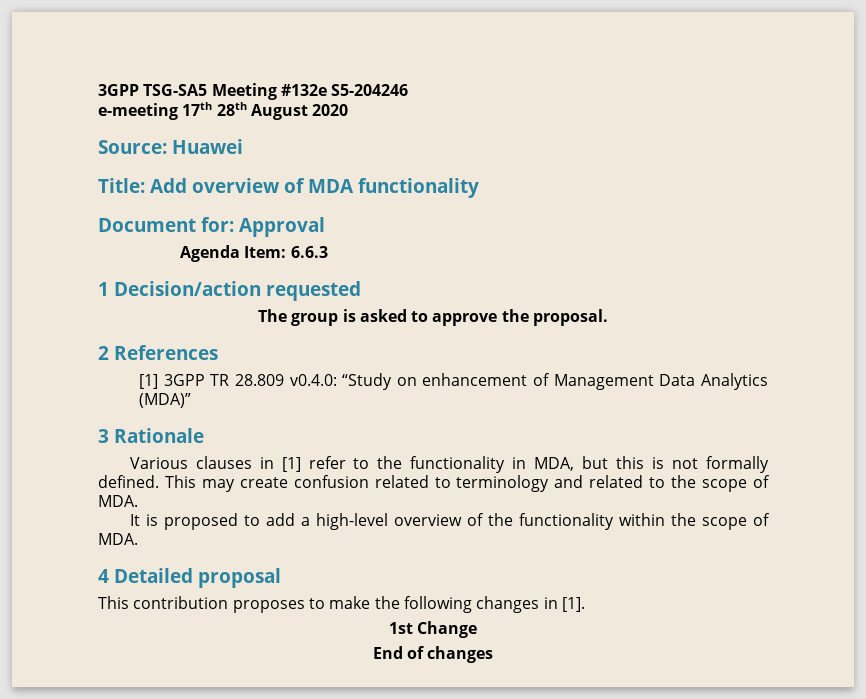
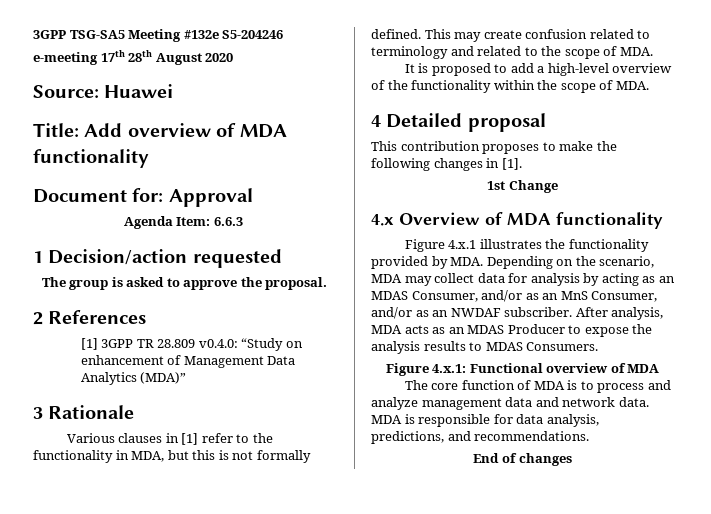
(478, 629) none -> [371,212,663,229] [404,239,649,252] [371,256,655,269] [371,273,675,286] [371,290,658,302] [371,307,664,320] [371,324,653,337] [371,341,599,354] [385,363,660,376] [404,380,671,393] [371,397,649,410] [371,414,599,427] [371,431,590,444] // 4.x Overview of MDA functionality // Figure 4.x.1 illustrates the functionality provided by MDA. Depending on the scenario, MDA may collect data for analysis by acting as an MDAS Consumer, and/or as an MnS Consumer, and/or as an NWDAF subscriber. After analysis, MDA acts as an MDAS Producer to expose the analysis results to MDAS Consumers. // Figure 4.x.1: Functional overview of MDA // The core function of MDA is to process and analyze management data and network data. MDA is responsible for data analysis, predictions, and recommendations.

